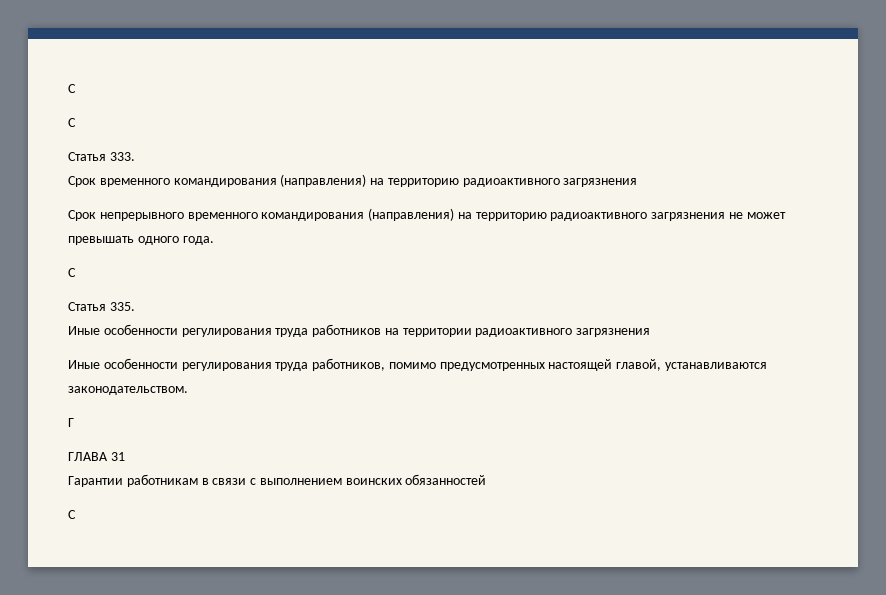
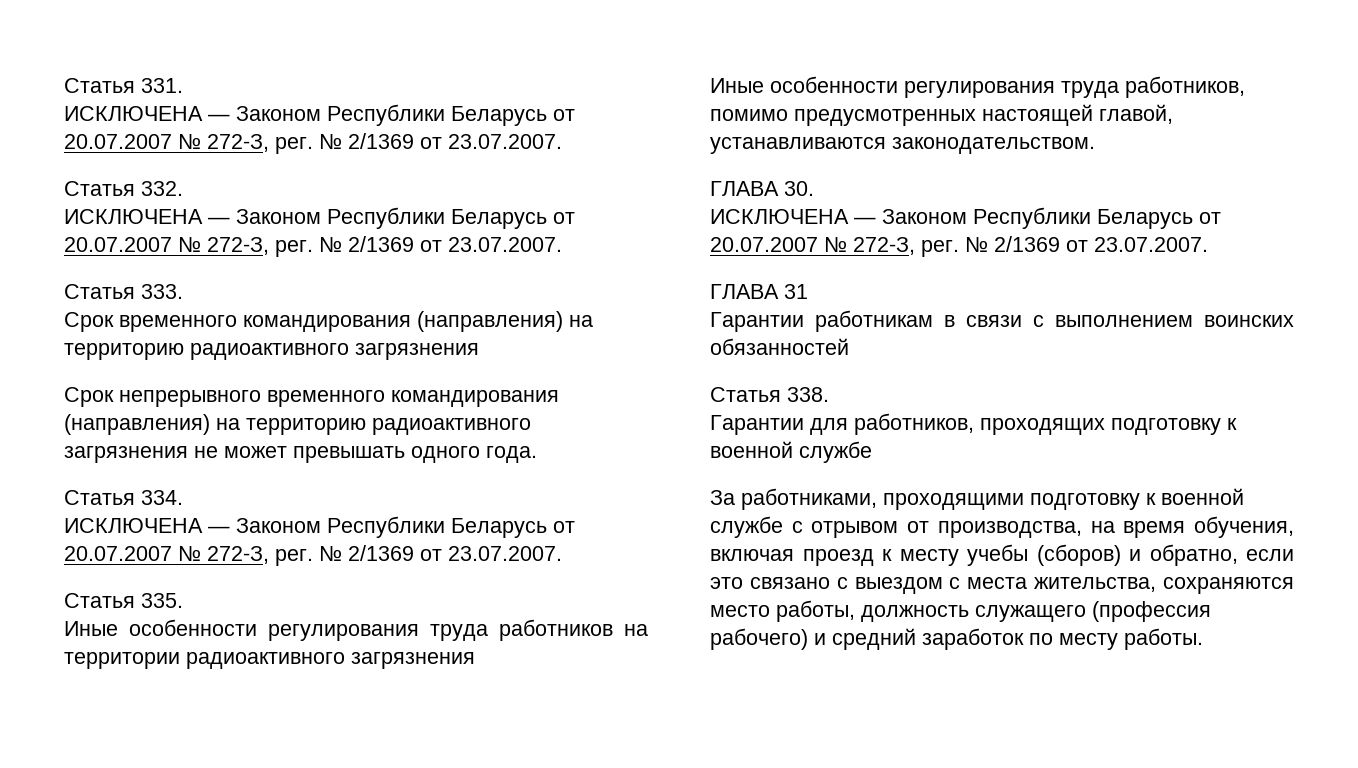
[68,84,76,93] [68,118,76,127] С // С -> [64,78,183,93] [64,104,575,126] [64,133,562,154] [64,181,183,196] [64,207,575,229] [64,236,562,257] Статья 331. // ИСКЛЮЧЕНА — Законом Республики Беларусь от 20.07.2007 № 272-З, рег. № 2/1369 от 23.07.2007. // Статья 332. // ИСКЛЮЧЕНА — Законом Республики Беларусь от 20.07.2007 № 272-З, рег. № 2/1369 от 23.07.2007.
[68,268,76,277] С -> [64,490,183,505] [64,516,575,538] [64,545,562,566] Статья 334. // ИСКЛЮЧЕНА — Законом Республики Беларусь от 20.07.2007 № 272-З, рег. № 2/1369 от 23.07.2007.
[68,418,74,427] Г -> [710,181,814,196] [710,207,1221,229] [710,236,1208,257] ГЛАВА 30. // ИСКЛЮЧЕНА — Законом Республики Беларусь от 20.07.2007 № 272-З, рег. № 2/1369 от 23.07.2007.
[68,510,76,519] С -> [710,387,829,402] [710,413,1237,435] [710,441,872,463] [710,488,1244,510] [710,516,1294,538] [710,544,1294,566] [710,577,1294,594] [710,600,1211,622] [710,628,1203,650] Статья 338. // Гарантии для работников, проходящих подготовку к военной службе // За работниками, проходящими подготовку к военной службе с отрывом от производства, на время обучения, включая проезд к месту учебы (сборов) и обратно, если это связано с выездом с места жительства, сохраняются место работы, должность служащего (профессия рабочего) и средний заработок по месту работы.

